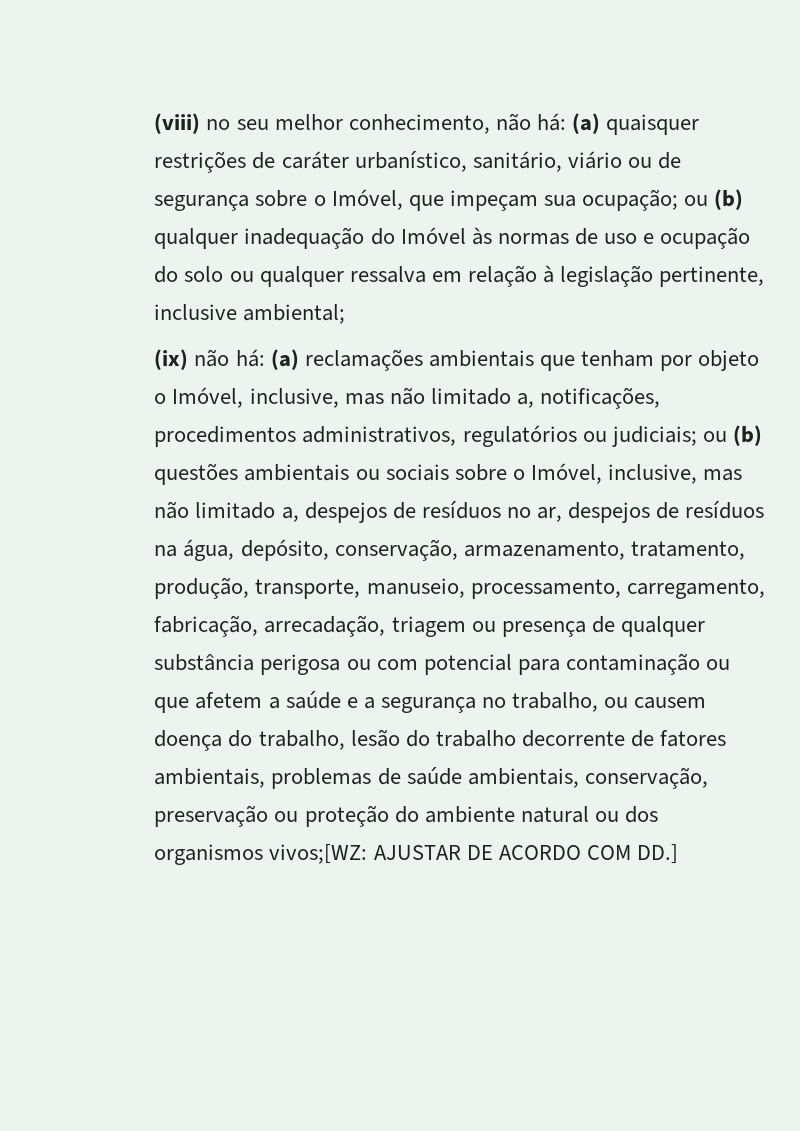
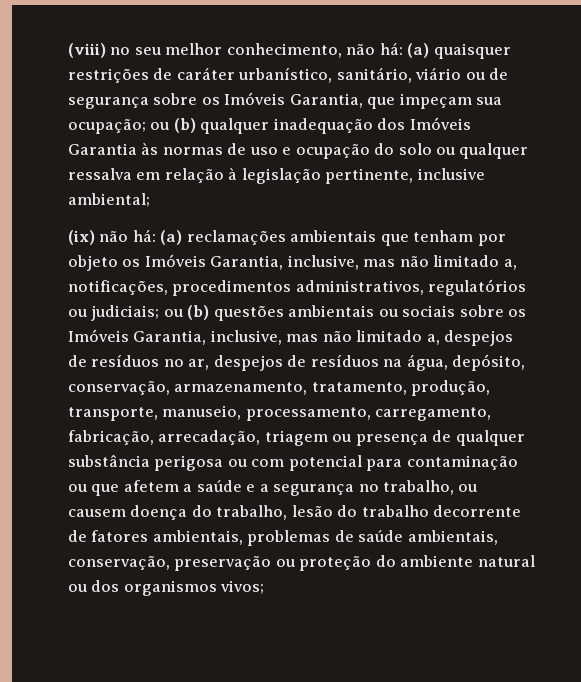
[313,189,403,210] o Imóvel, -> [201,92,363,108] os Imóveis Garantia,
[370,227,466,245] do Imóvel -> [377,117,471,130] [67,143,137,155] dos Imóveis Garantia
[154,387,244,408] o Imóvel, -> [122,254,284,270] os Imóveis Garantia,
[512,463,602,484] o Imóvel, -> [507,309,526,317] [67,329,207,345] os Imóveis Garantia,
[269,844,678,864] vivos;[WZ: AJUSTAR DE ACORDO COM DD.] -> [220,580,265,594] vivos;

